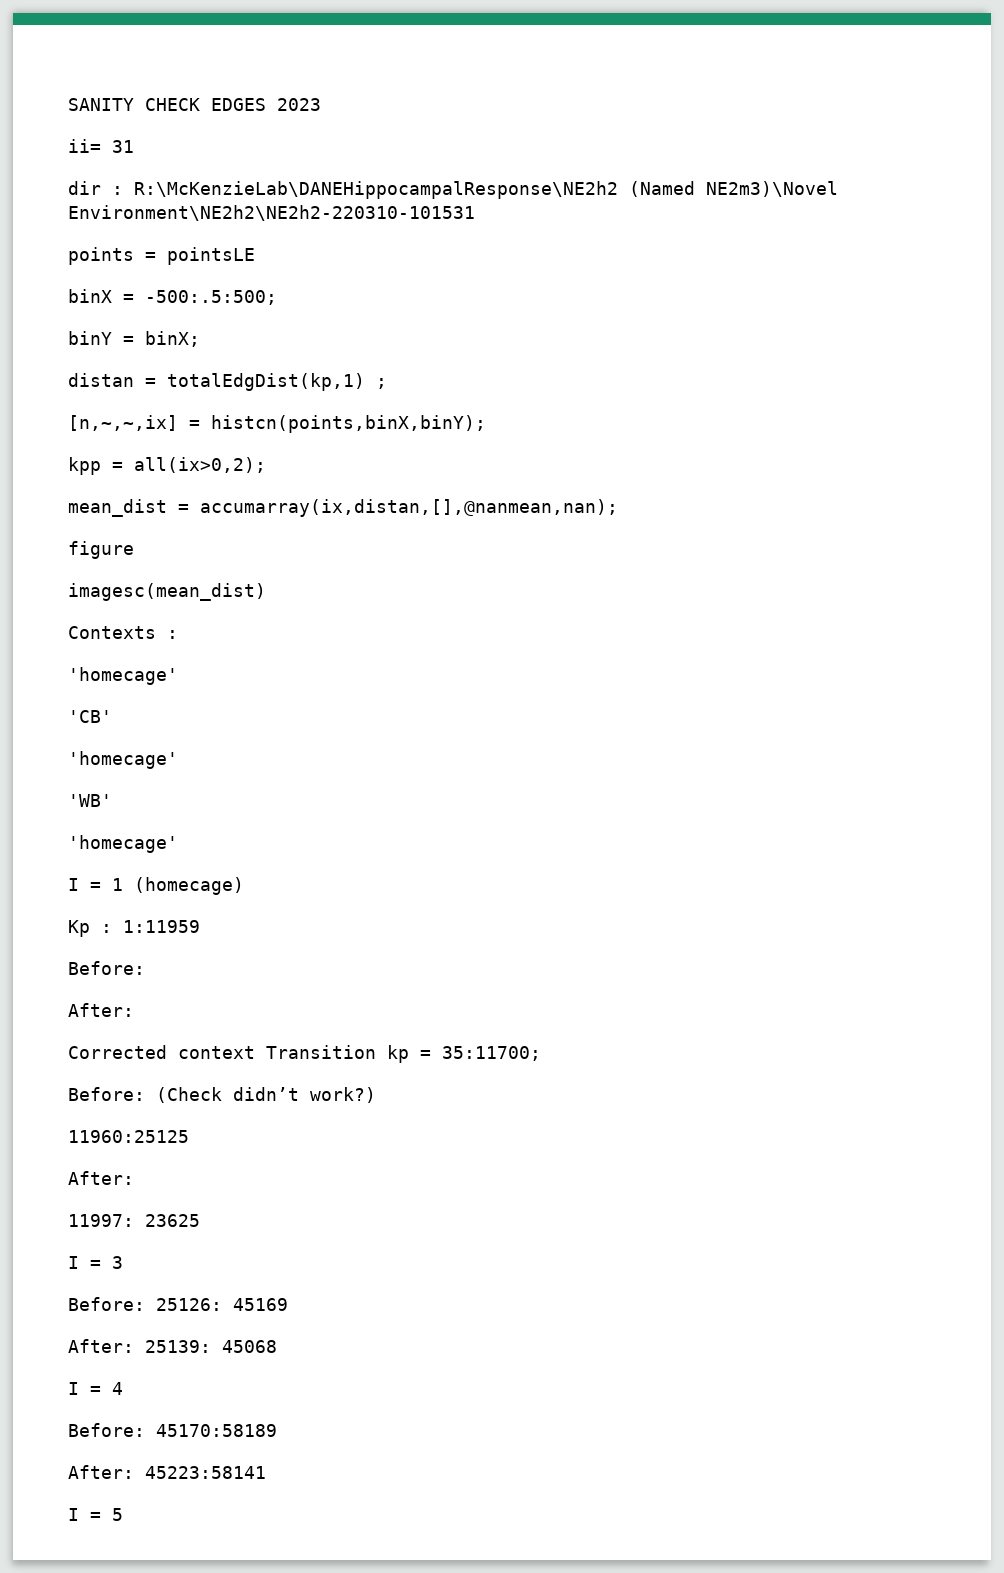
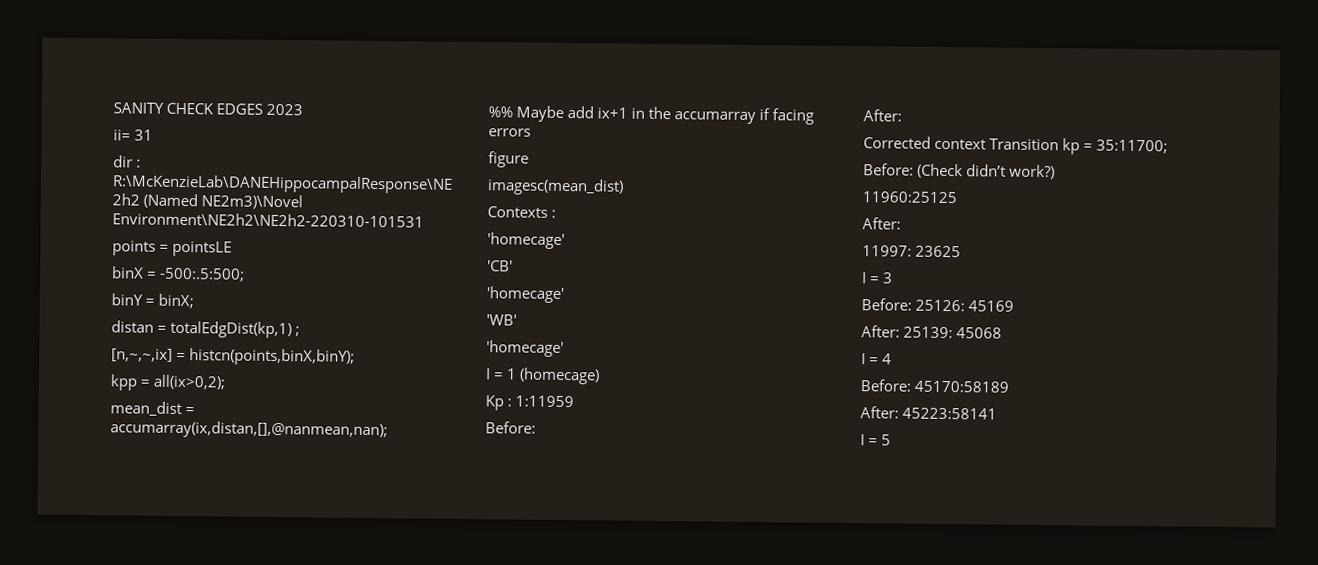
(618, 508) none -> [488,105,815,125] [488,128,531,137] // %% Maybe add ix+1 in the accumarray if facing errors

